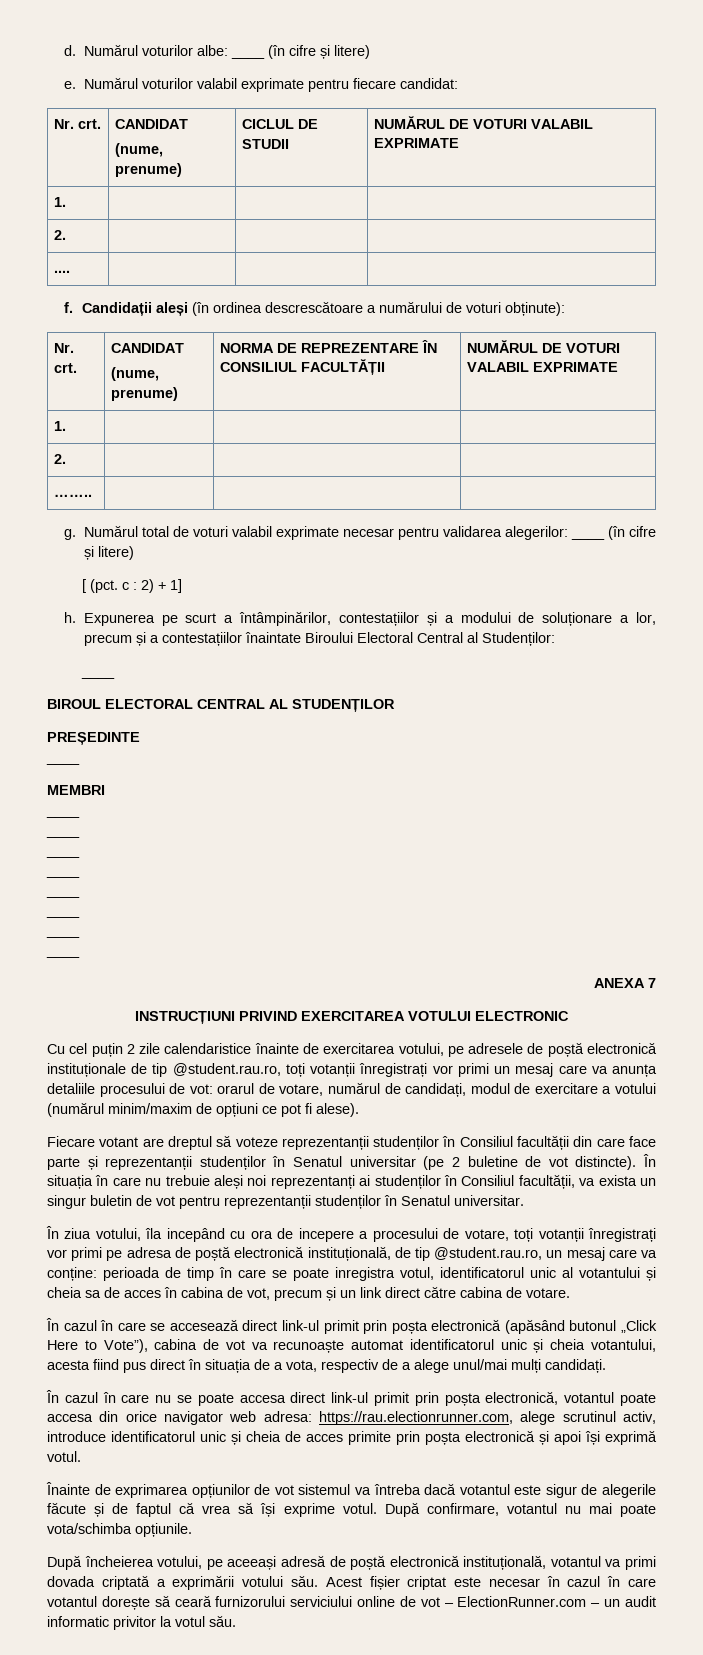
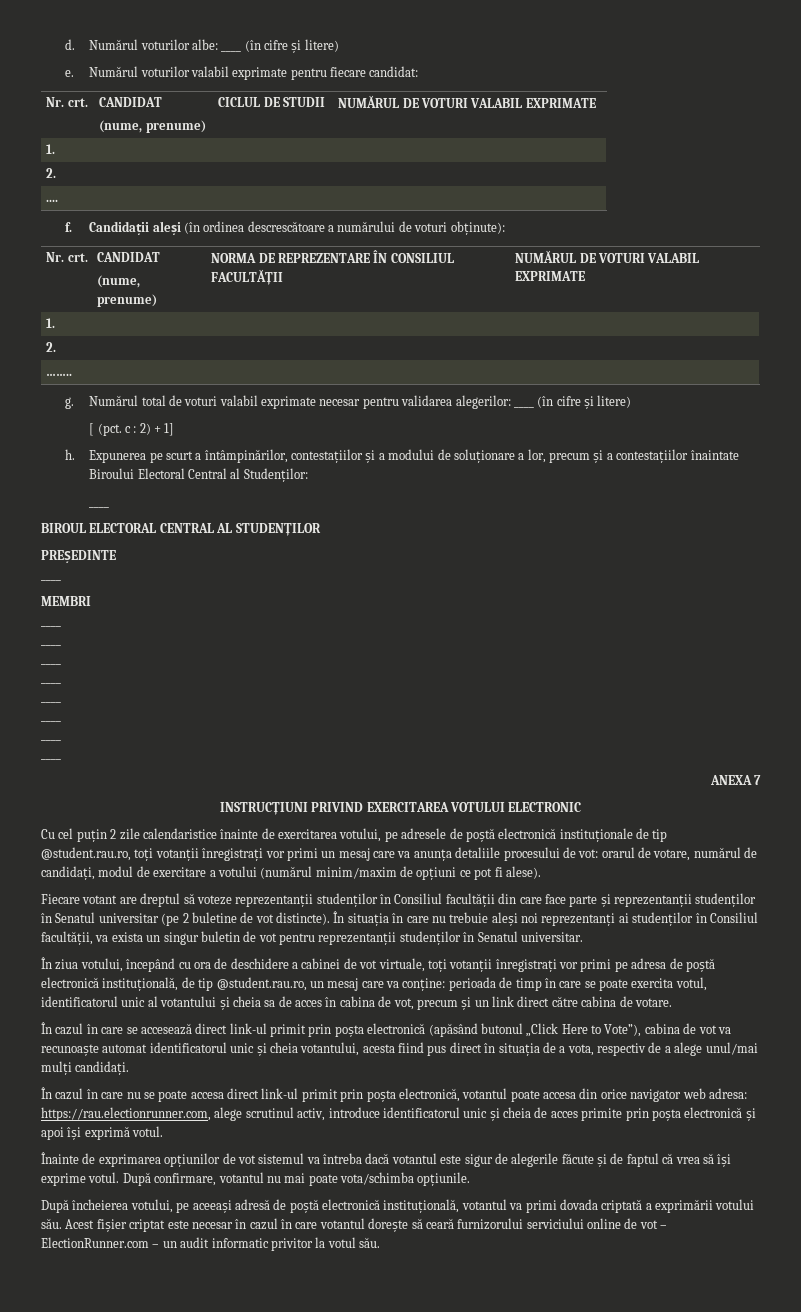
[145,1228,225,1242] îla incepând -> [126,958,176,972] începând
[298,1228,509,1242] incepere a procesului de votare, -> [230,958,425,972] deschidere a cabinei de vot virtuale,
[335,1267,395,1281] inregistra -> [631,978,674,988] exercita

